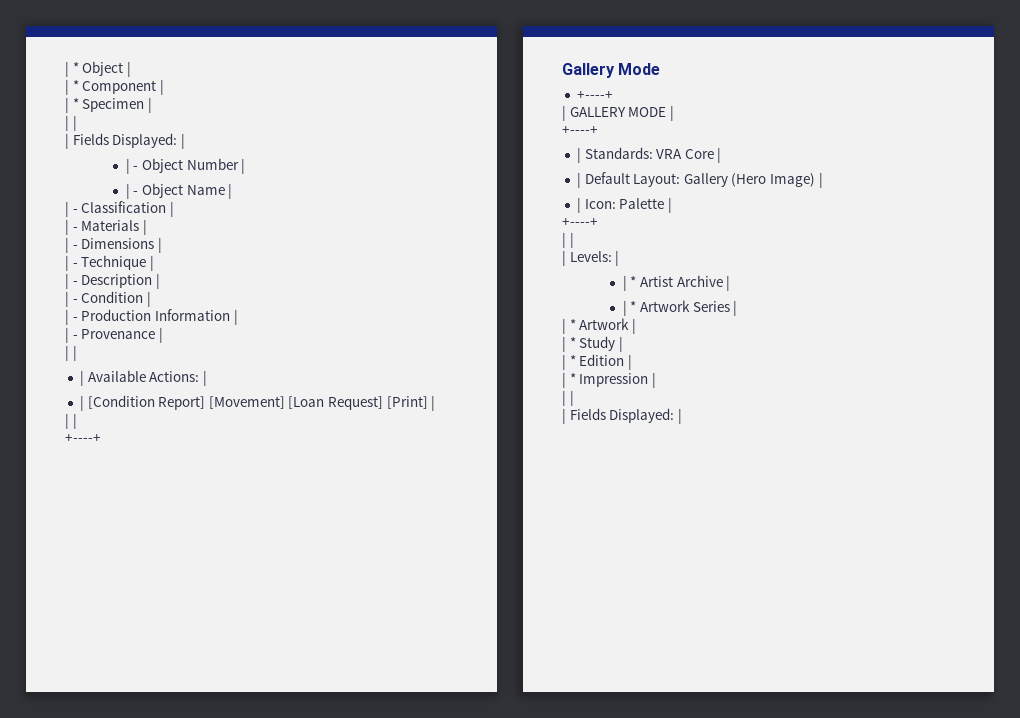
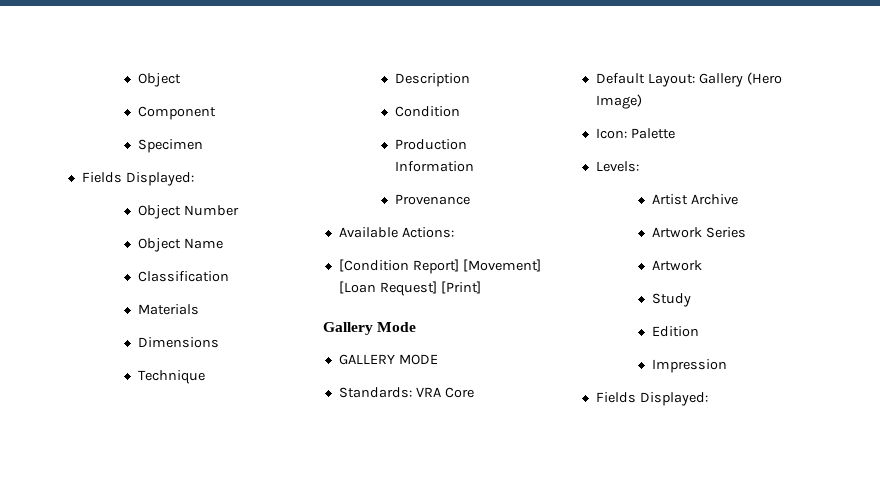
[65,61,131,77] [65,79,164,95] [65,97,152,113] [65,115,77,131] [65,133,185,149] [125,158,139,174] | * Object | // | * Component | // | * Specimen | // | | // | Fields Displayed: | // | - -> [137,73,181,87] [137,106,216,120] [137,139,203,153] [81,172,194,186] Object // Component // Specimen // Fields Displayed: //
[241,158,246,174] [125,183,139,199] | // | - -> (239, 210) //
[228,183,233,199] [65,201,174,217] [65,219,147,235] [65,237,162,253] [65,255,154,271] [65,273,160,289] [65,291,151,307] [65,309,238,325] [65,327,163,343] [65,345,77,361] [79,370,84,386] | // | - Classification | // | - Materials | // | - Dimensions | // | - Technique | // | - Description | // | - Condition | // | - Production Information | // | - Provenance | // | | // | -> [137,271,229,282] [137,304,199,315] [137,337,219,348] [137,370,205,384] [394,73,470,87] [394,106,460,117] [394,139,467,150] [394,161,474,172] [394,194,470,205] // Classification // Materials // Dimensions // Technique // Description // Condition // Production Information // Provenance //
[202,370,207,386] [79,395,84,411] | // | -> (454, 232) //
[431,395,436,411] [65,413,77,429] [65,434,101,442] | // | | // +----+ -> (481, 287) none
[576,91,613,99] [562,105,566,121] +----+ // | -> (417, 327) none
[669,105,674,121] [562,126,598,134] [576,147,581,163] | // +----+ // | -> (438, 359) //
[717,147,722,163] [576,172,581,188] | // | -> (474, 392) //
[818,172,823,188] [576,197,581,213] | // | -> (642, 101) //
[667,197,672,213] [562,218,598,226] [562,232,574,248] [562,250,620,266] [622,275,637,291] | // +----+ // | | // | Levels: | // | * -> [595,161,639,172] // Levels: //
[726,275,731,291] [622,300,637,316] | // | * -> (738, 199) //
[733,300,738,316] [562,318,636,334] [562,336,623,352] [562,354,632,370] [562,372,656,388] [562,390,574,406] [562,408,682,424] | // | * Artwork | // | * Study | // | * Edition | // | * Impression | // | | // | Fields Displayed: | -> [651,260,702,271] [651,293,691,307] [651,326,699,337] [651,359,727,373] [595,392,708,406] // Artwork // Study // Edition // Impression // Fields Displayed:

